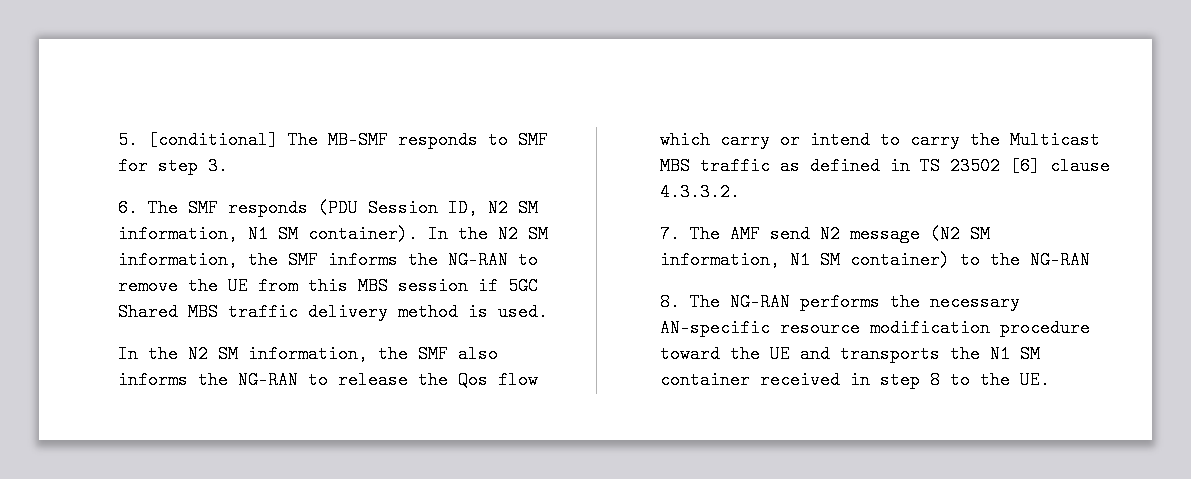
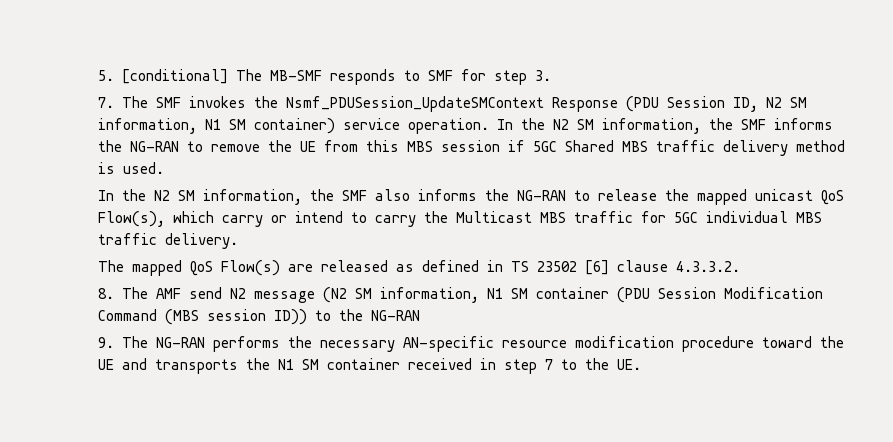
[117,199,138,217] 6. -> [97,97,114,108] 7.
[227,199,308,217] responds -> [188,96,618,112] invokes the Nsmf_PDUSession_UpdateSMContext Response
[307,225,418,243] container). -> [253,118,489,134] container) service operation.
[457,371,538,389] Qos flow -> [696,189,844,205] [97,211,165,227] mapped unicast QoS Flow(s),
(770, 166) none -> [640,211,822,223] [97,233,238,249] [97,260,388,276] for 5GC individual MBS traffic delivery. // The mapped QoS Flow(s) are released
[659,225,680,243] 7. -> [97,288,114,299] 8.
[849,251,950,269] container) -> [535,287,823,303] [97,309,307,325] container (PDU Session Modification Command (MBS session ID))
[659,293,680,311] 8. -> [97,337,114,348] 9.
[929,371,940,389] 8 -> [544,359,553,370] 7

